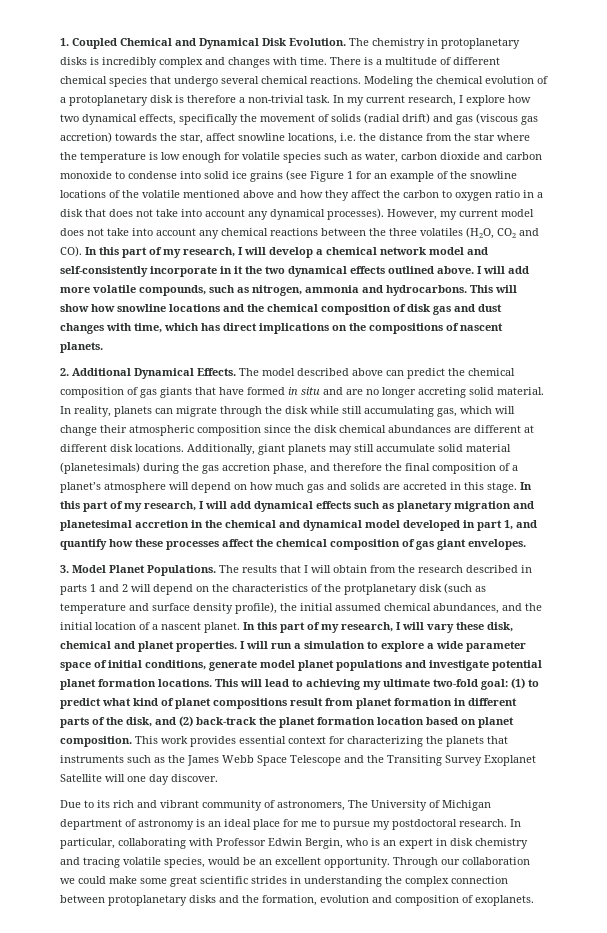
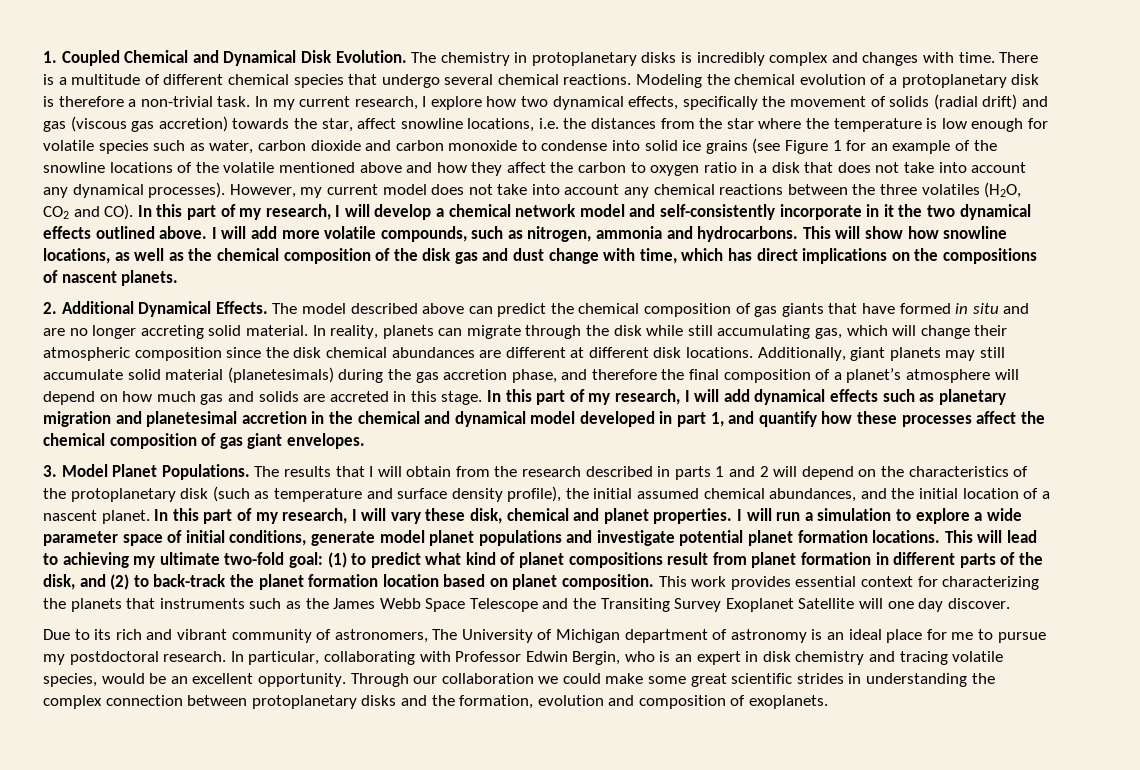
[379,133,423,141] distance -> [591,118,657,129] distances
[169,304,406,315] locations and the chemical composition of -> [43,248,418,264] locations, as well as the chemical composition of the
[60,323,104,334] changes -> [548,248,599,264] change
[344,584,417,595] protplanetary -> [70,488,176,502] protoplanetary
(193, 721) none -> [133,575,149,587] to

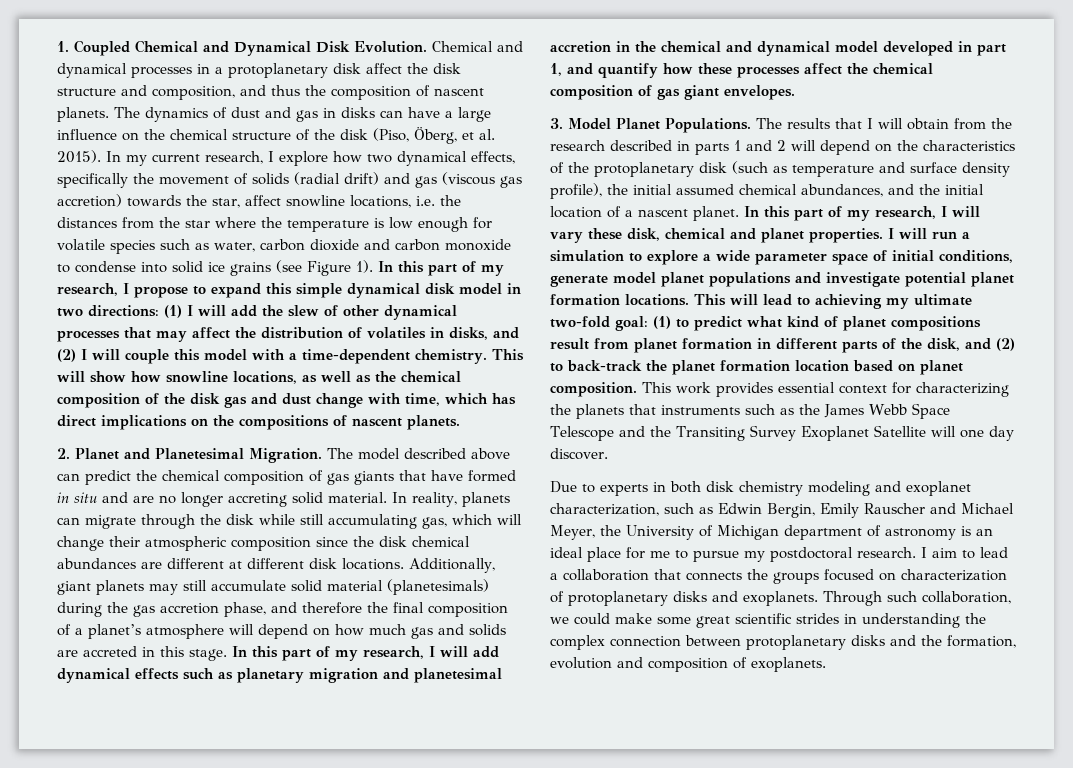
[411,52,1039,66] [43,74,1040,88] [43,96,251,107] The chemistry in protoplanetary disks is incredibly complex and changes with time. There is a multitude of different chemical species that undergo several chemical reactions. Modeling the chemical evolution of a protoplanetary disk is therefore a non-trivial task. -> [432,41,523,52] [57,63,461,78] [57,85,484,100] [57,107,491,122] [57,127,495,144] [57,150,101,163] Chemical and dynamical processes in a protoplanetary disk affect the disk structure and composition, and thus the composition of nascent planets. The dynamics of dust and gas in disks can have a large influence on the chemical structure of the disk (Piso, Öberg, et al. 2015).
[832,140,997,154] [43,162,1027,176] [43,182,1022,198] [43,204,1031,220] [43,226,799,242] 1 for an example of the snowline locations of the volatile mentioned above and how they affect the carbon to oxygen ratio in a disk that does not take into account any dynamical processes). However, my current model does not take into account any chemical reactions between the three volatiles (H2O, CO2 and CO). In this part of my research, I will develop a chemical network model and self-consistently incorporate in it the two dynamical effects outlined above. I will add more volatile compounds, such as nitrogen, ammonia and hydrocarbons. -> [356,260,504,276] [57,283,521,298] [57,305,457,320] [57,327,519,342] [57,349,487,364] 1). In this part of my research, I propose to expand this simple dynamical disk model in two directions: (1) I will add the slew of other dynamical processes that may affect the distribution of volatiles in disks, and (2) I will couple this model with a time-dependent chemistry.
[61,301,268,317] Additional Dynamical Effects. -> [75,448,322,463] Planet and Planetesimal Migration.
[94,629,458,643] its rich and vibrant community of astronomers, The -> [600,481,971,496] [550,503,1014,518] [550,525,621,540] experts in both disk chemistry modeling and exoplanet characterization, such as Edwin Bergin, Emily Rauscher and Michael Meyer, the
[230,651,1004,665] [43,673,534,687] In particular, collaborating with Professor Edwin Bergin, who is an expert in disk chemistry and tracing volatile species, would be an excellent opportunity. Through our collaboration -> [921,547,1008,559] [550,569,1007,584] [550,591,1011,606] I aim to lead a collaboration that connects the groups focused on characterization of protoplanetary disks and exoplanets. Through such collaboration,

